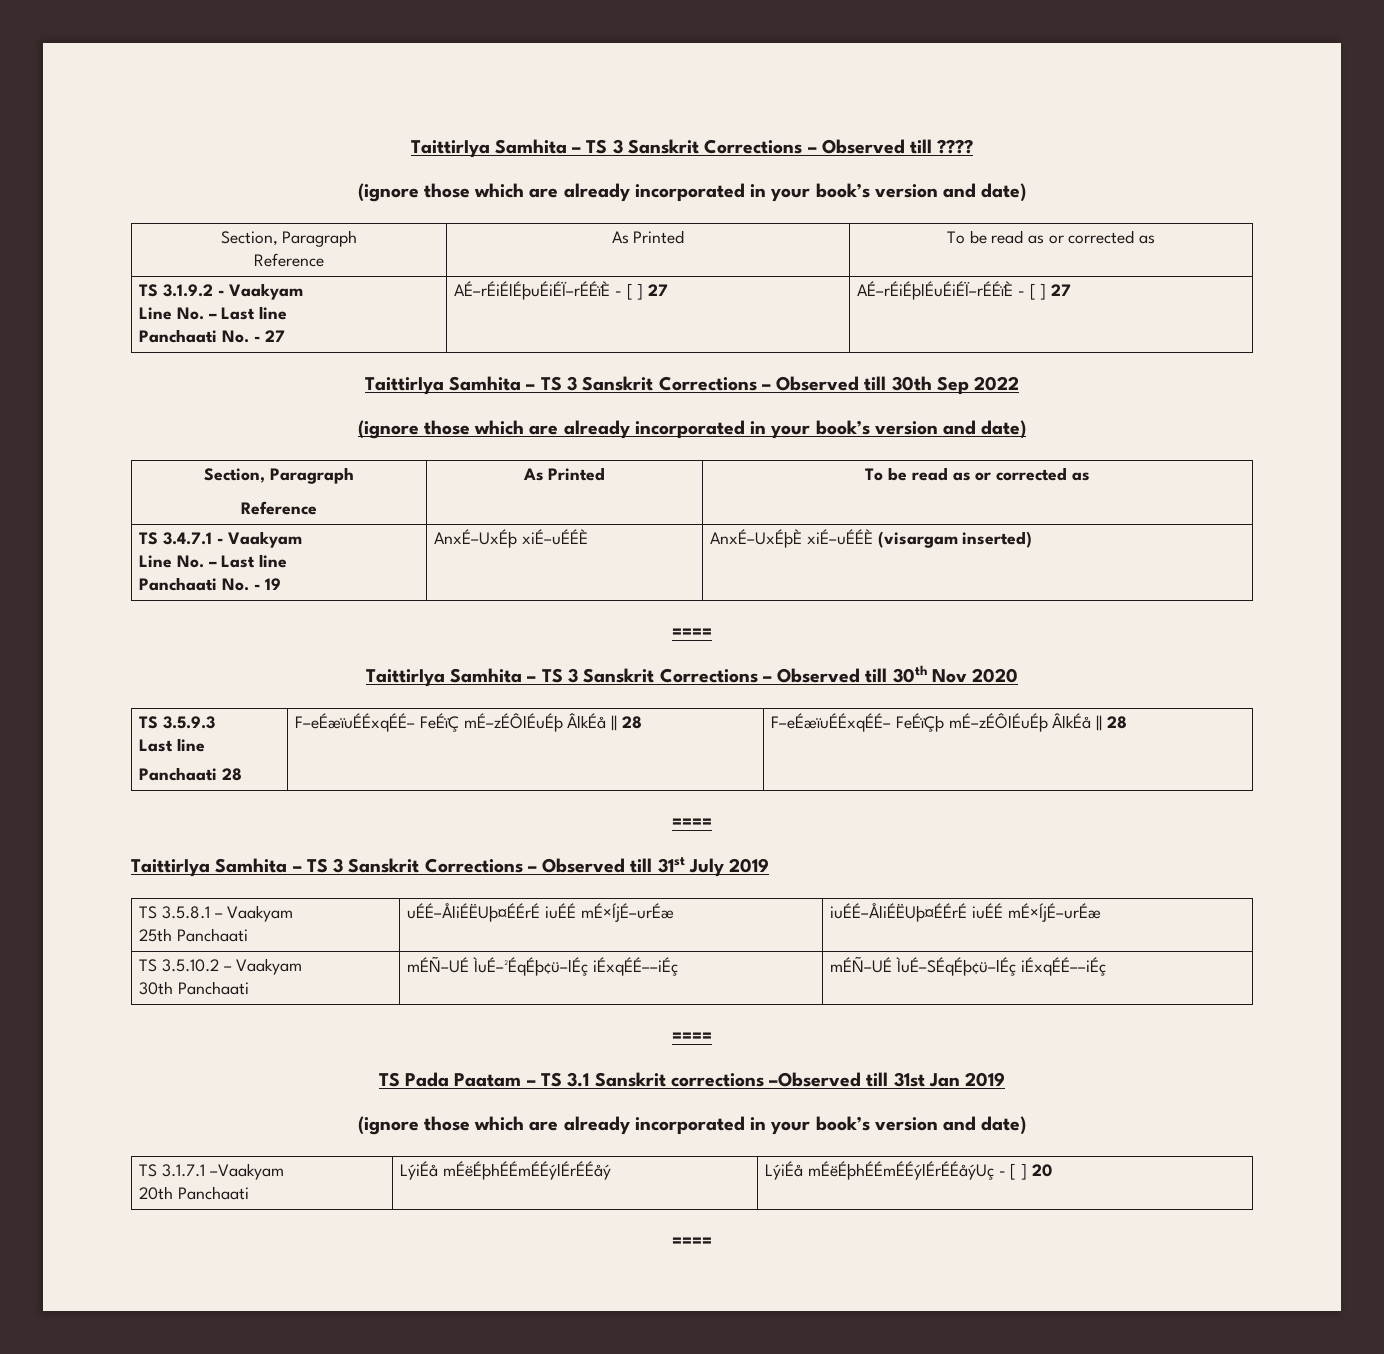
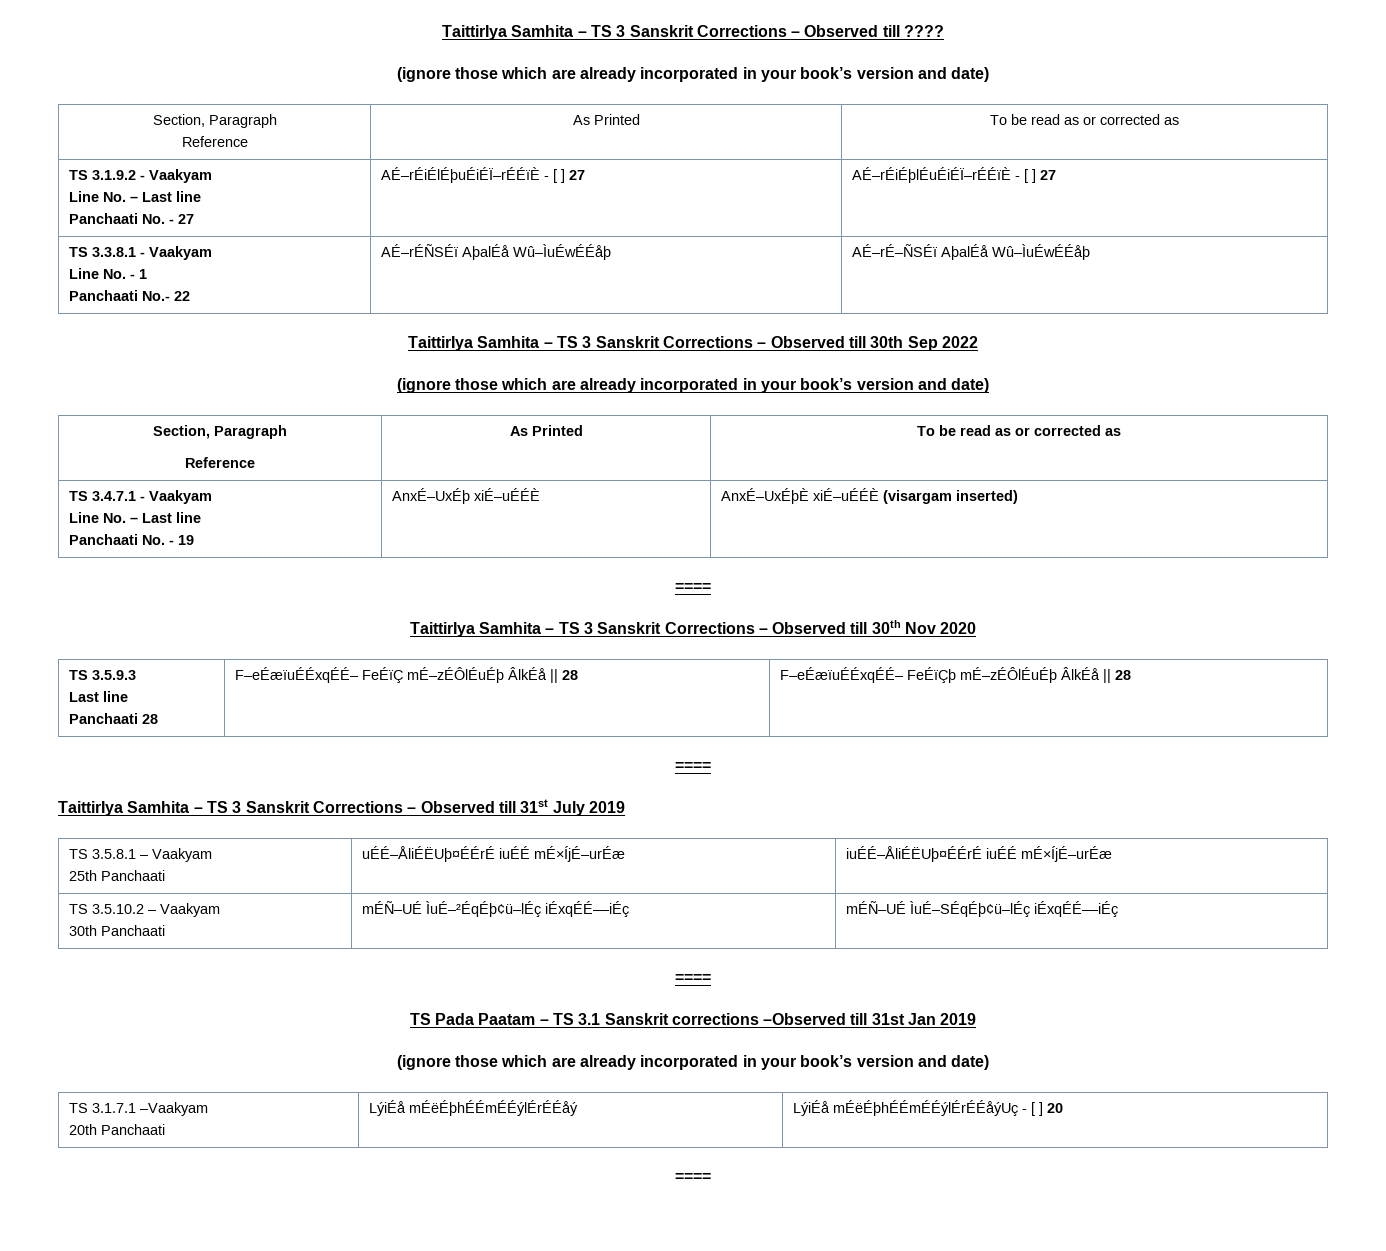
(1072, 290) none -> [69,246,213,260] [69,268,148,279] [69,290,191,301] [381,244,612,260] [852,244,1091,260] // TS 3.3.8.1 - Vaakyam // Line No. - 1 // Panchaati No.- 22 | AÉ–rÉÑSÉï AþalÉå Wû–ÌuÉwÉÉåþ | AÉ–rÉ–ÑSÉï AþalÉå Wû–ÌuÉwÉÉåþ

